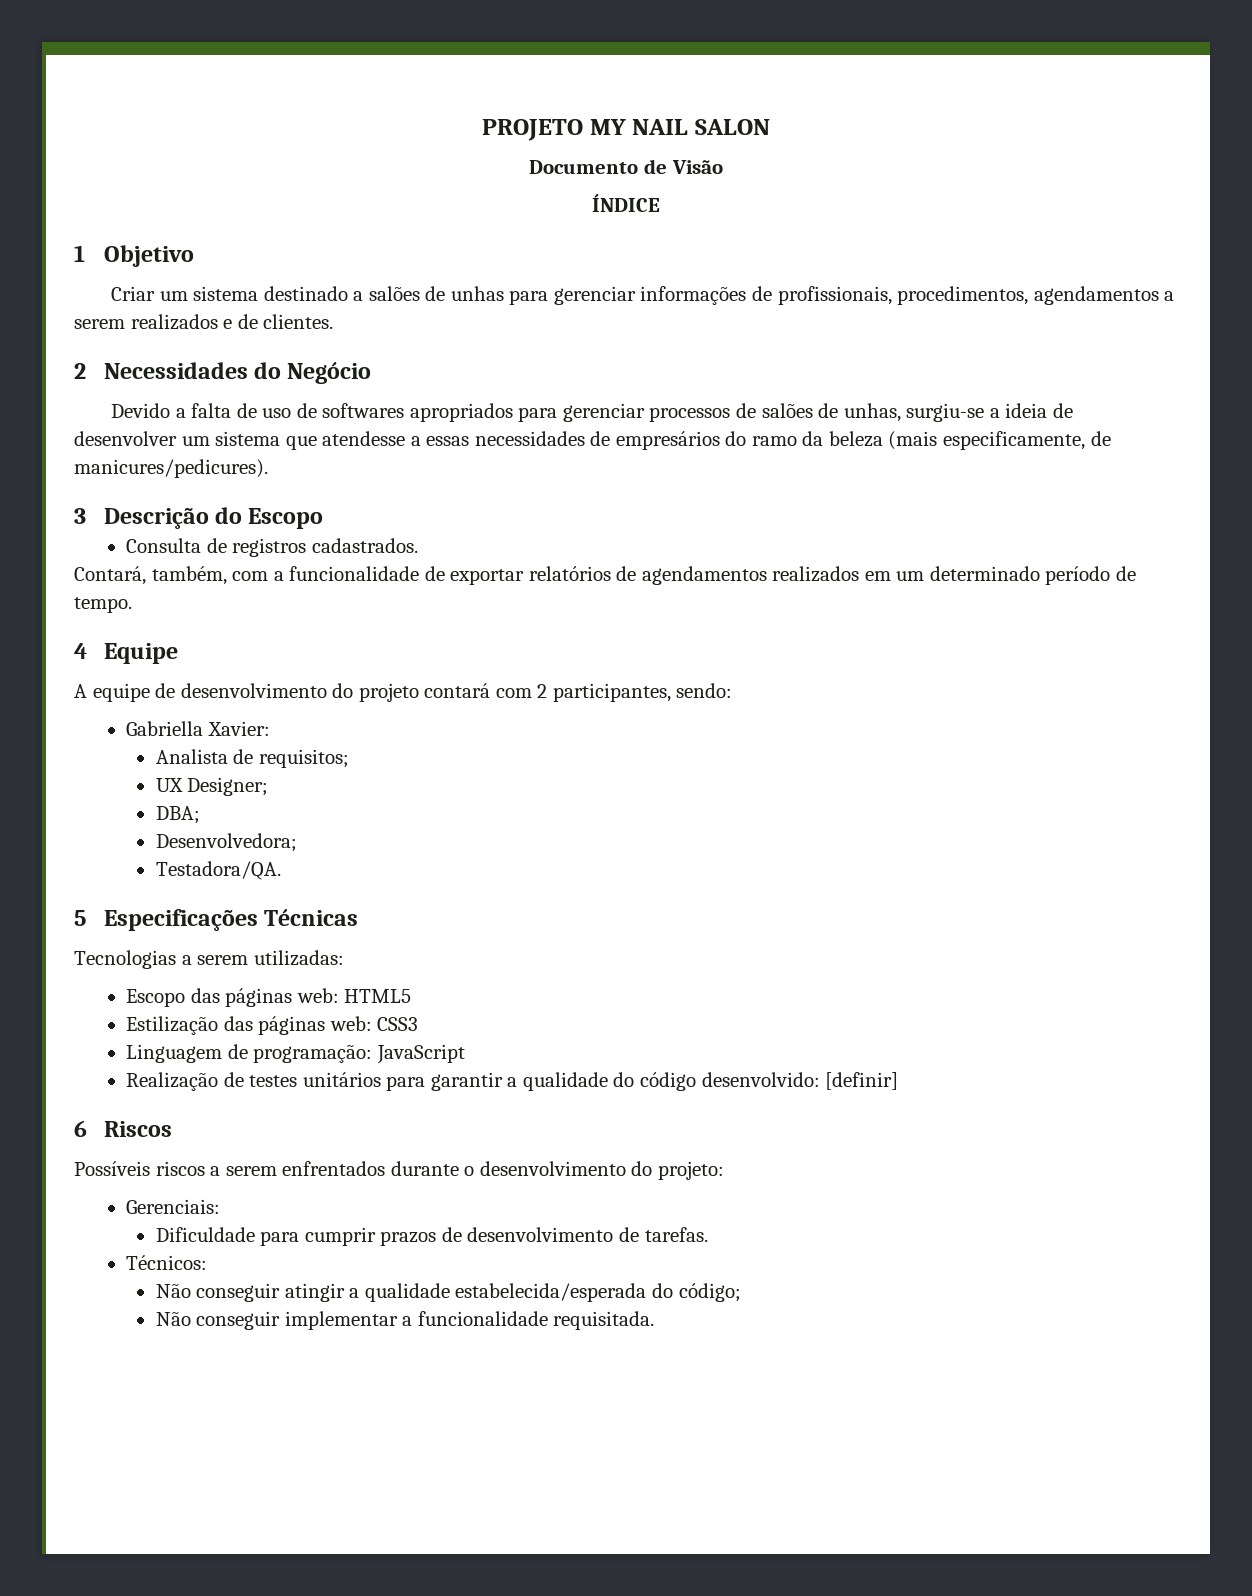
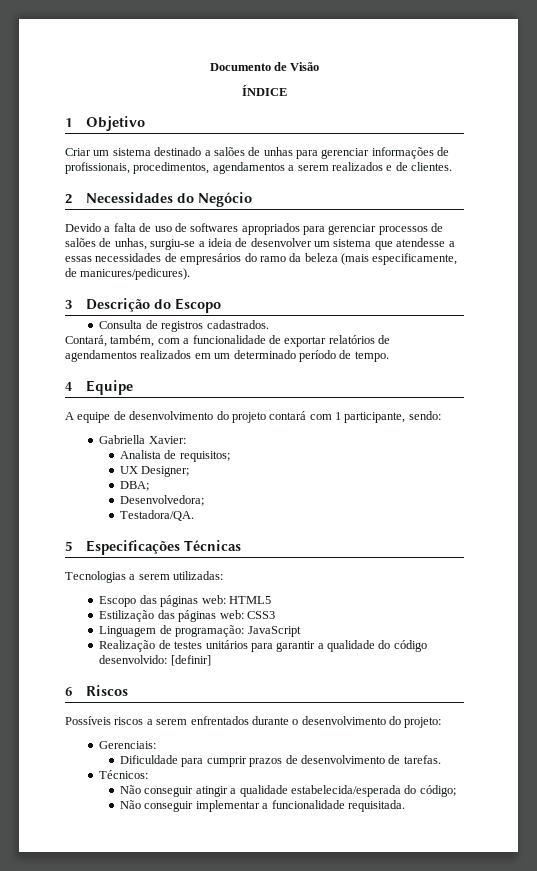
[481,119,771,141] PROJETO MY NAIL SALON // -> (209, 67) none
[537,683,671,702] 2 participantes, -> [335,412,406,423] 1 participante,

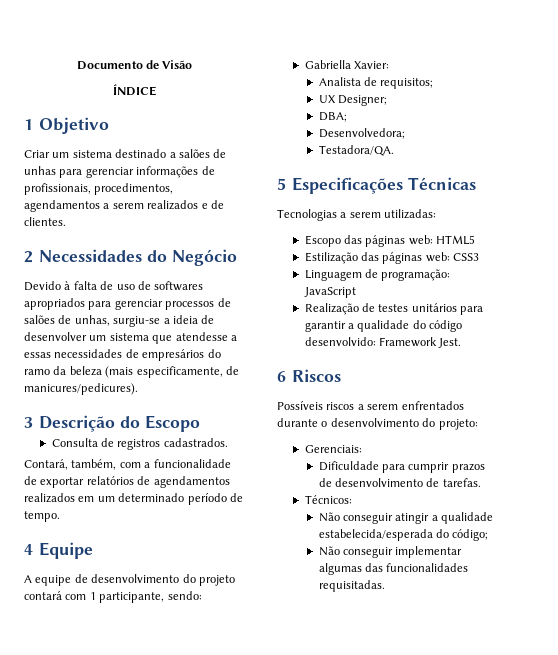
[104,226,111,232] a -> [64,281,71,290] à
[170,655,211,666] [definir] -> [379,337,462,348] Framework Jest.
[262,800,405,812] a funcionalidade requisitada. -> [318,563,469,575] [318,580,385,592] algumas das funcionalidades requisitadas.

